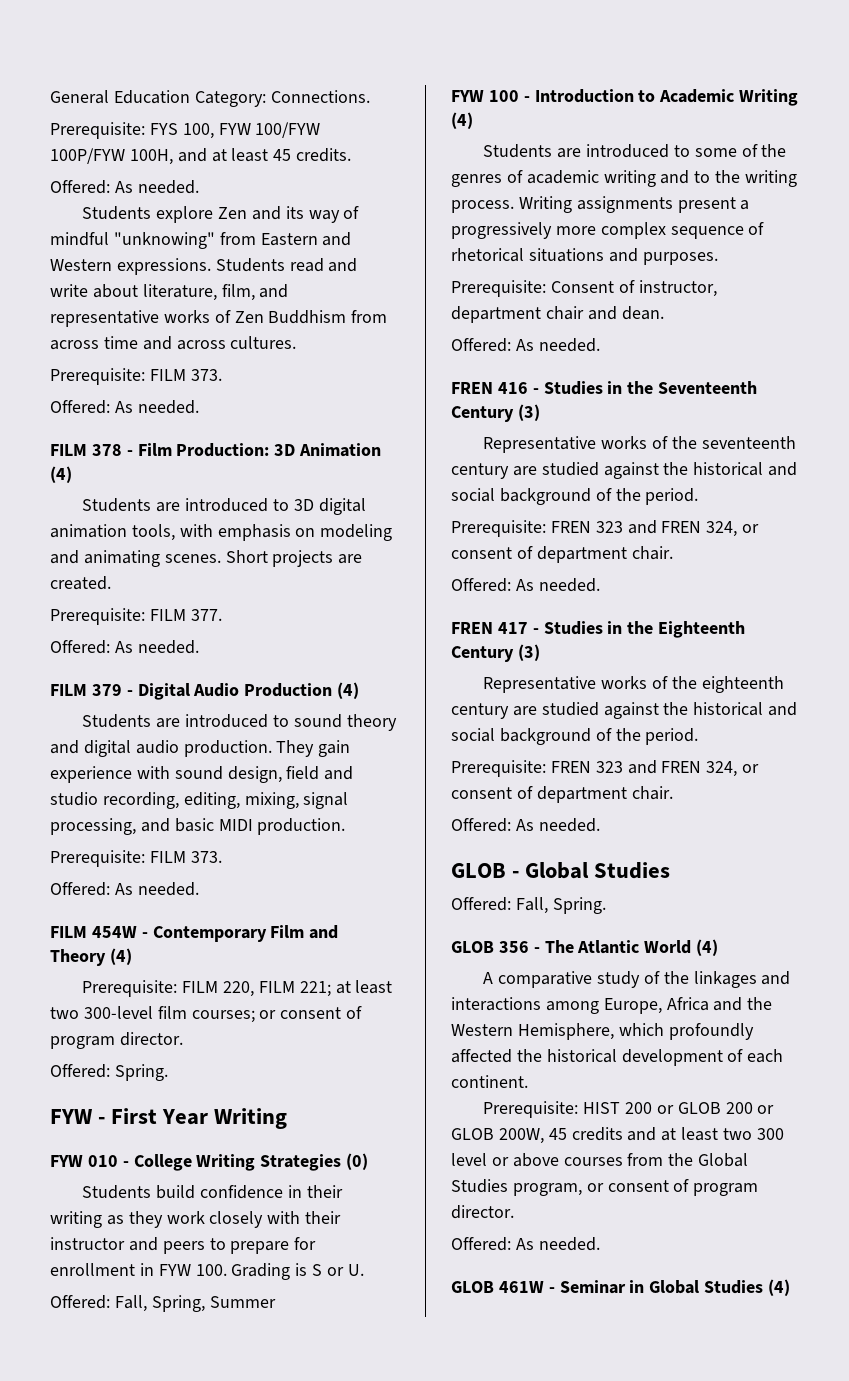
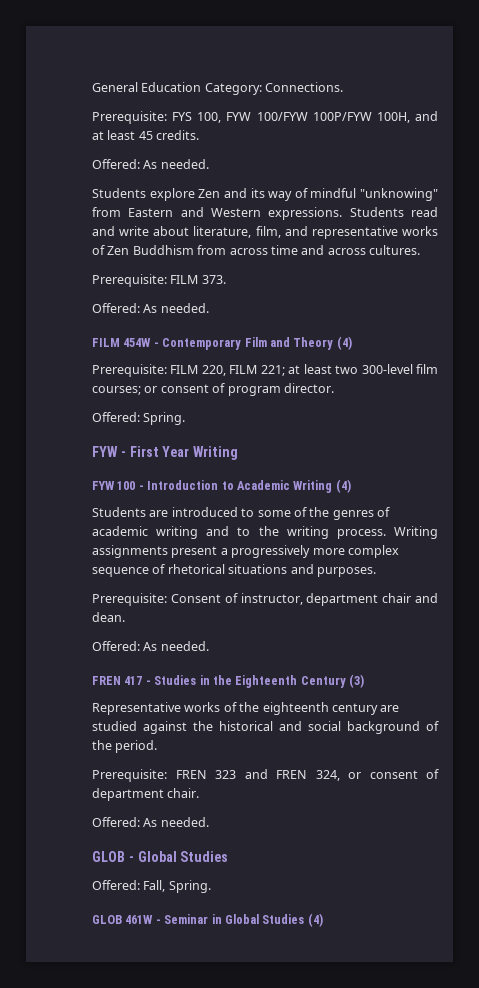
[50,443,382,457] [50,466,72,483] [82,498,366,515] [50,524,393,541] [50,550,363,567] [50,576,111,590] [50,608,222,625] [50,640,199,654] [50,682,360,700] [82,714,397,731] [50,740,351,757] [50,766,354,783] [50,792,349,809] [50,818,346,835] [50,850,222,867] [50,882,199,896] // FILM 378 - Film Production: 3D Animation (4) // Students are introduced to 3D digital animation tools, with emphasis on modeling and animating scenes. Short projects are created. // Prerequisite: FILM 377. // Offered: As needed. // FILM 379 - Digital Audio Production (4) // Students are introduced to sound theory and digital audio production. They gain experience with sound design, field and studio recording, editing, mixing, signal processing, and basic MIDI production. // Prerequisite: FILM 373. // Offered: As needed. -> (209, 308) none
[50,1153,369,1171] [82,1185,343,1199] [50,1211,342,1228] [50,1237,317,1254] [50,1263,364,1280] [50,1295,276,1312] // FYW 010 - College Writing Strategies (0) // Students build confidence in their writing as they work closely with their instructor and peers to prepare for enrollment in FYW 100. Grading is S or U. // Offered: Fall, Spring, Summer -> (239, 453) none
[451,381,758,395] [451,404,540,422] [483,436,796,453] [451,462,798,479] [451,488,699,505] [451,520,760,537] [451,546,673,563] [451,578,600,592] // FREN 416 - Studies in the Seventeenth Century (3) // Representative works of the seventeenth century are studied against the historical and social background of the period. // Prerequisite: FREN 323 and FREN 324, or consent of department chair. // Offered: As needed. -> (209, 646) none
[451,939,719,956] [483,971,791,988] [451,997,773,1014] [451,1023,754,1040] [451,1049,784,1066] [451,1075,528,1088] [483,1101,775,1118] [451,1127,784,1144] [451,1153,749,1167] [451,1179,759,1196] [451,1205,514,1219] [451,1237,600,1251] // GLOB 356 - The Atlantic World (4) // A comparative study of the linkages and interactions among Europe, Africa and the Western Hemisphere, which profoundly affected the historical development of each continent. // Prerequisite: HIST 200 or GLOB 200 or GLOB 200W, 45 credits and at least two 300 level or above courses from the Global Studies program, or consent of program director. // Offered: As needed. -> (211, 886) none

